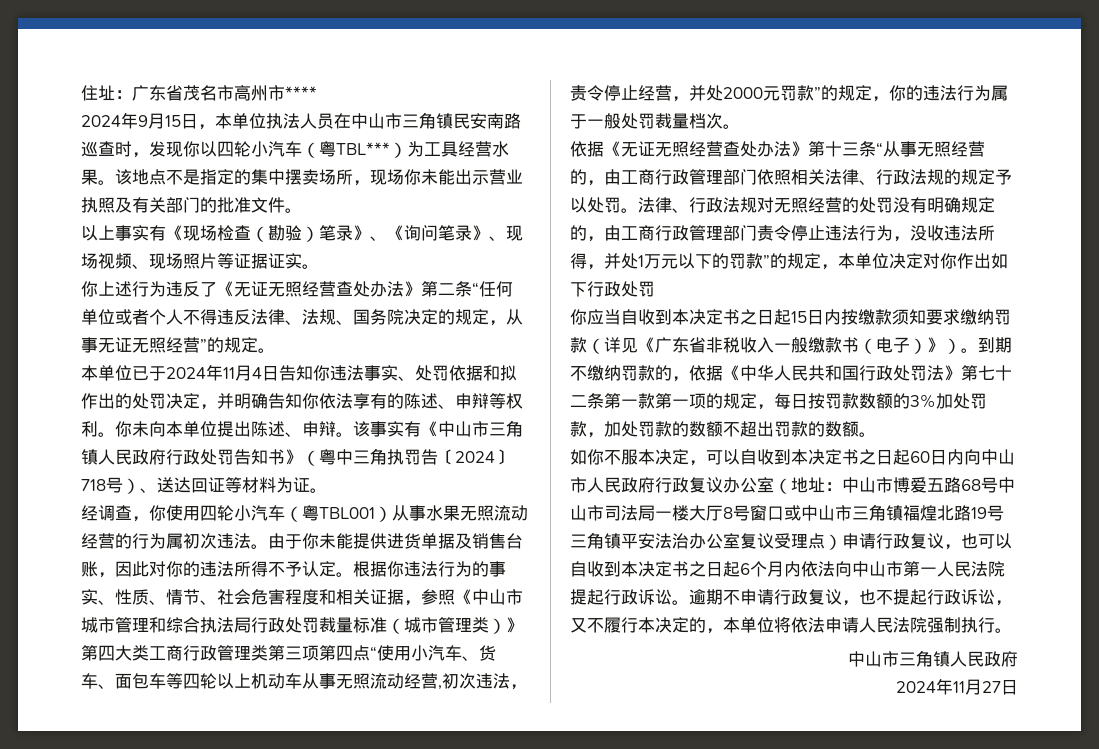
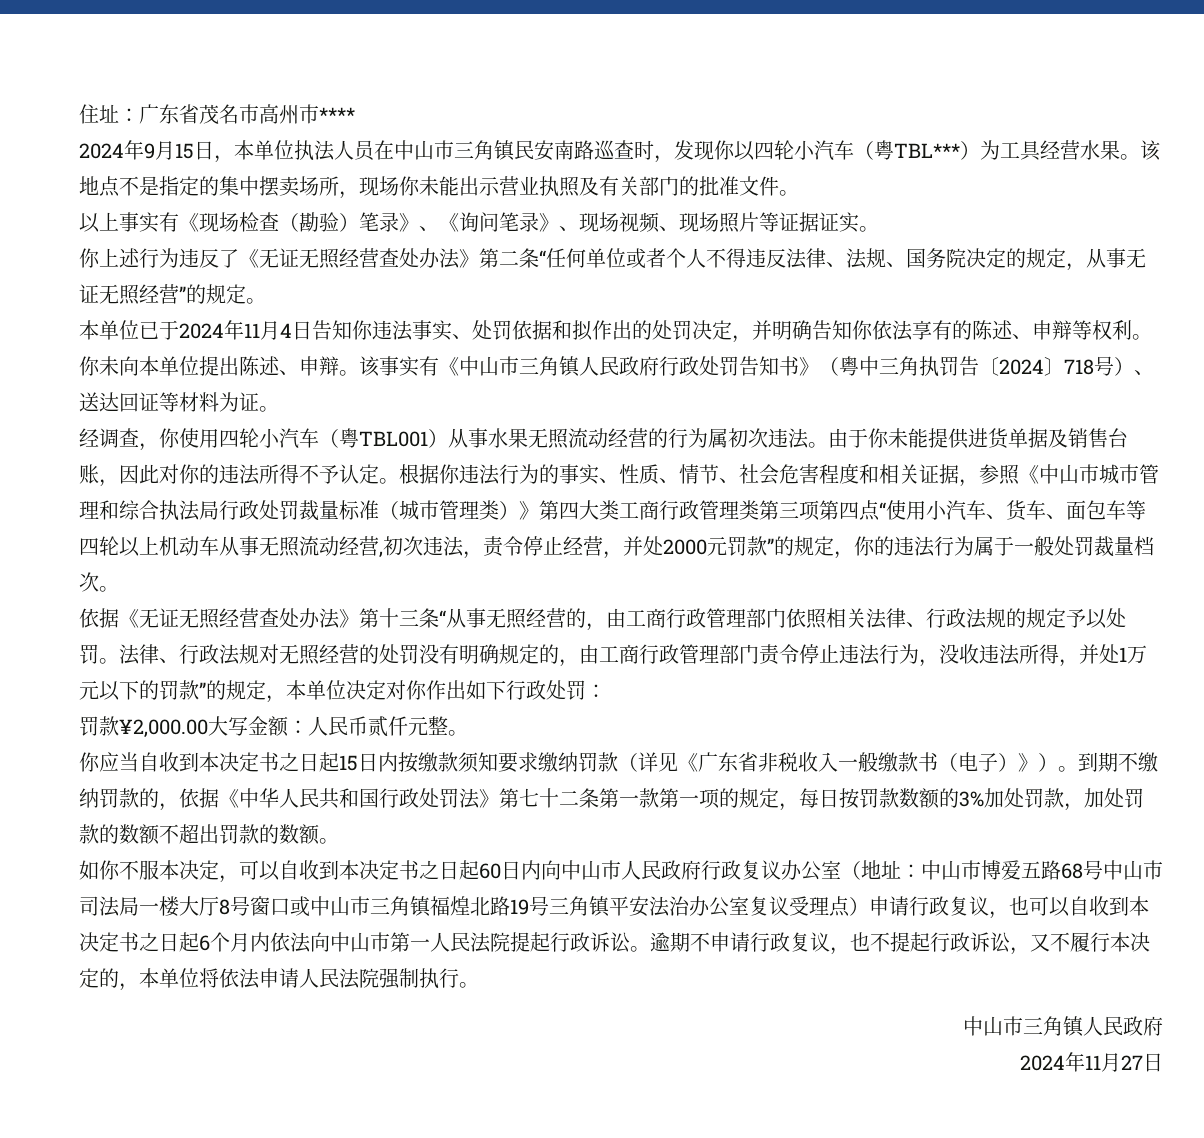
(655, 289) none -> [586,684,606,698] [79,716,468,738] ： // 罚款¥2,000.00大写金额：人民币贰仟元整。

